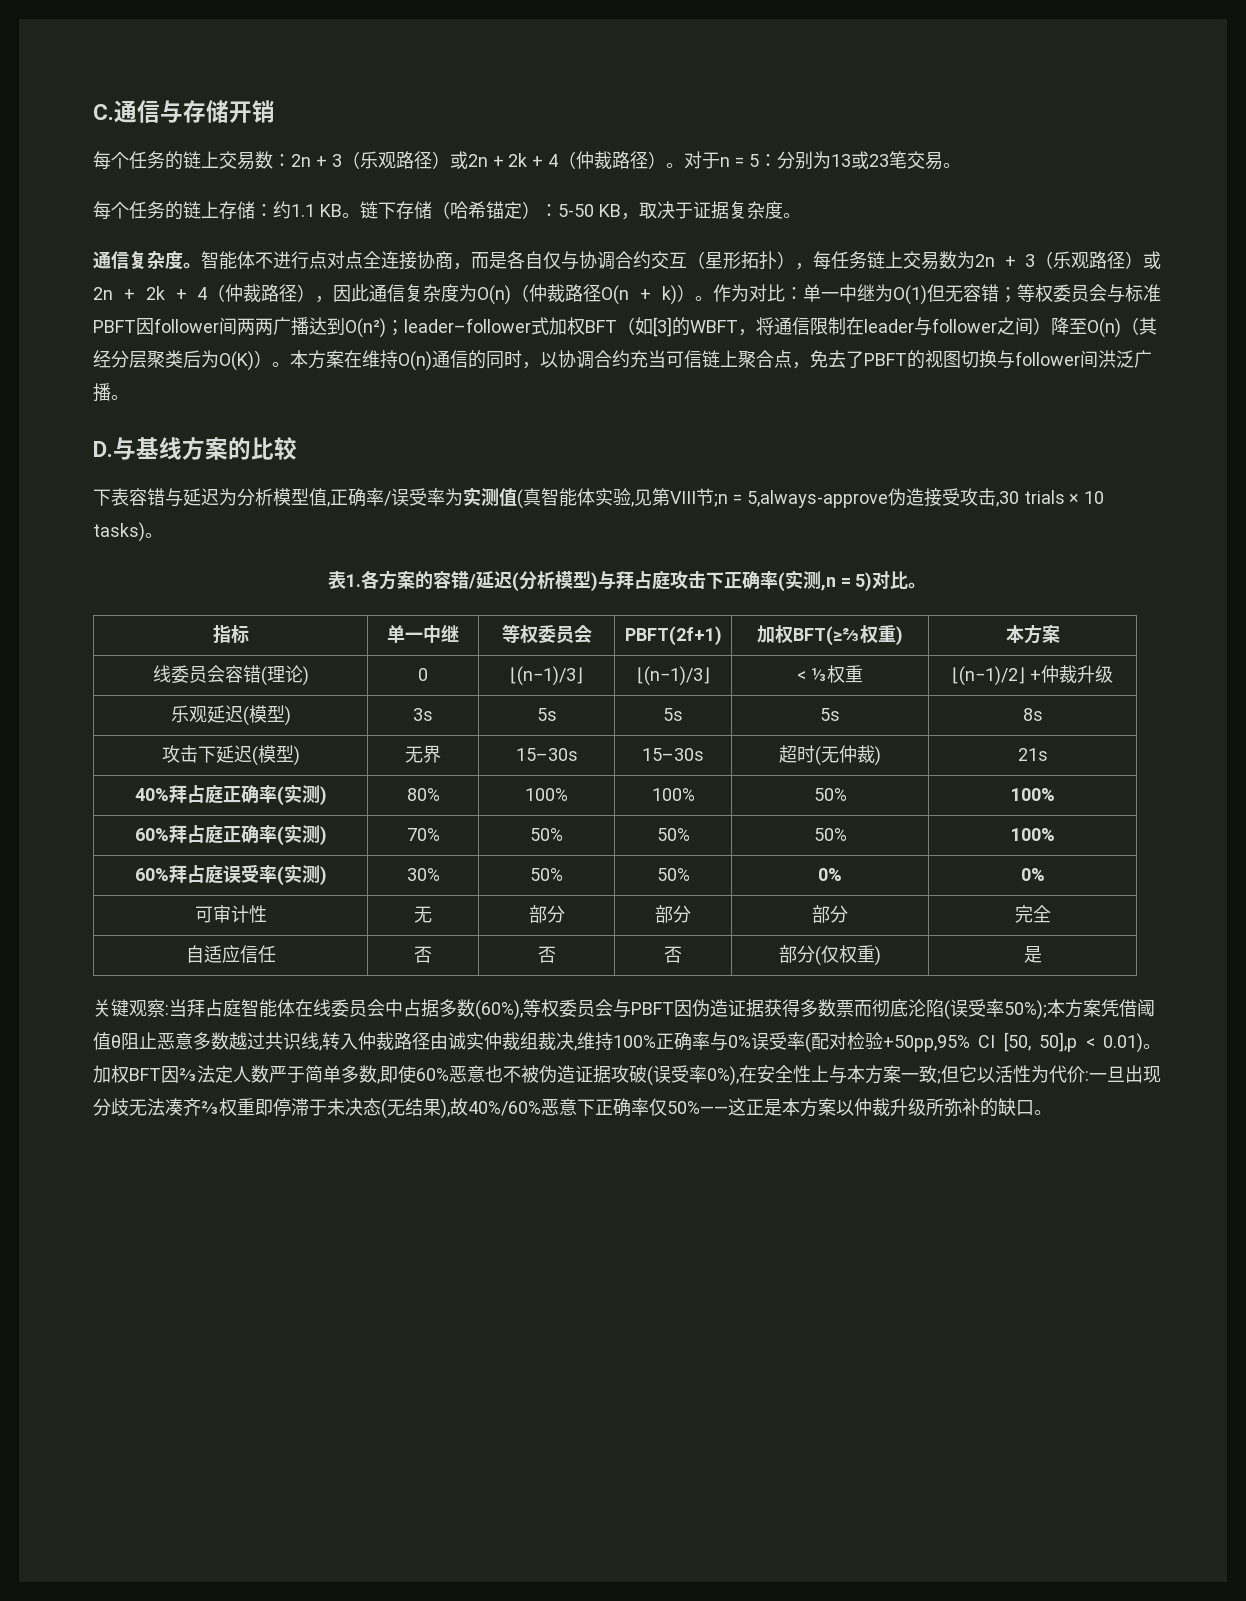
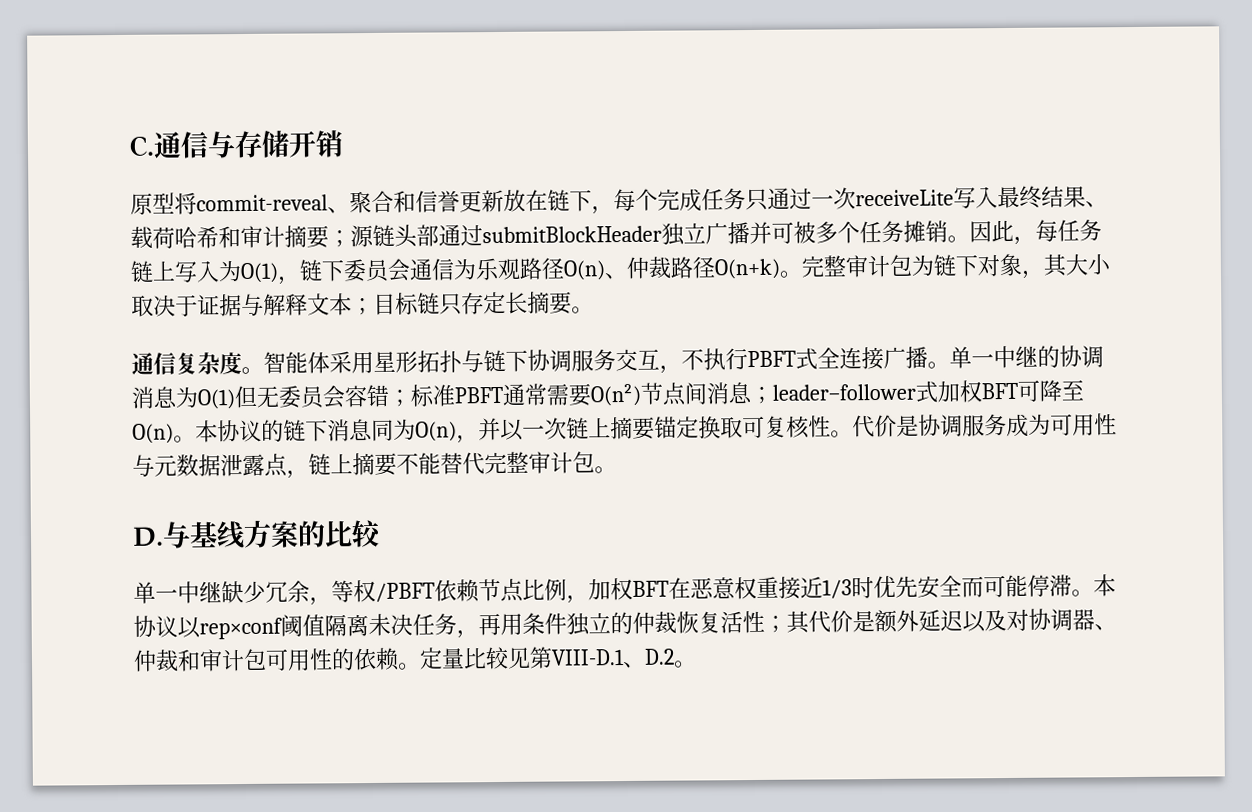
[93,151,961,170] [93,201,783,220] 每个任务的链上交易数：2n + 3（乐观路径）或2n + 2k + 4（仲裁路径）。对于n = 5：分别为13或23笔交易。 // 每个任务的链上存储：约1.1 KB。链下存储（哈希锚定）：5-50 KB，取决于证据复杂度 -> [130,185,1108,215] [130,219,1102,249] [130,253,1111,285] [131,291,572,317] 原型将commit-reveal、聚合和信誉更新放在链下，每个完成任务只通过一次receiveLite写入最终结果、载荷哈希和审计摘要；源链头部通过submitBlockHeader独立广播并可被多个任务摊销。因此，每任务链上写入为O(1)，链下委员会通信为乐观路径O(n)、仲裁路径O(n+k)。完整审计包为链下对象，其大小取决于证据与解释文本；目标链只存定长摘要
[255,251,1161,270] [93,284,1161,305] [93,317,1157,338] [93,350,1152,371] [93,383,111,402] 不进行点对点全连接协商，而是各自仅与协调合约交互（星形拓扑），每任务链上交易数为2n + 3（乐观路径）或2n + 2k + 4（仲裁路径），因此通信复杂度为O(n)（仲裁路径O(n + k)）。作为对比：单一中继为O(1)但无容错；等权委员会与标准PBFT因follower间两两广播达到O(n²)；leader–follower式加权BFT（如[3]的WBFT，将通信限制在leader与follower之间）降至O(n)（其经分层聚类后为O(K)）。本方案在维持O(n)通信的同时，以协调合约充当可信链上聚合点，免去了PBFT的视图切换与follower间洪泛广播 -> [329,345,1104,374] [131,379,1084,410] [132,413,1117,444] [132,451,595,479] 采用星形拓扑与链下协调服务交互，不执行PBFT式全连接广播。单一中继的协调消息为O(1)但无委员会容错；标准PBFT通常需要O(n²)节点间消息；leader–follower式加权BFT可降至O(n)。本协议的链下消息同为O(n)，并以一次链上摘要锚定换取可复核性。代价是协调服务成为可用性与元数据泄露点，链上摘要不能替代完整审计包
[93,487,1105,509] [93,522,163,542] [327,570,927,592] [212,624,249,643] [387,624,459,643] [501,624,592,644] [624,626,722,646] [757,625,904,646] [1005,624,1060,644] [152,665,309,686] [418,668,428,681] [510,666,583,686] [636,666,710,686] [797,665,863,683] [952,665,1113,686] [170,705,291,726] [413,708,433,721] [536,708,557,721] [663,708,683,721] [820,708,840,721] [1022,708,1043,721] [161,745,300,766] [405,745,441,763] [515,748,578,761] [642,748,704,761] [779,745,882,766] [1017,748,1048,761] [134,784,327,806] [406,788,440,801] [525,788,568,801] [651,788,695,801] [813,788,847,801] [1010,788,1055,801] [134,824,327,846] [406,828,440,841] [530,828,563,841] [656,828,690,841] [813,828,847,841] [1010,828,1055,841] [134,864,327,886] [406,868,440,881] [530,868,563,881] [656,868,690,881] [818,868,842,881] [1020,868,1045,881] [194,905,267,923] [414,906,432,923] [528,905,565,923] [655,905,691,923] [812,905,848,923] [1014,905,1051,923] [185,945,276,963] [414,946,432,963] [537,946,556,963] [664,946,682,963] [779,945,882,966] [1023,946,1042,963] [93,999,1155,1020] [93,1032,1161,1053] [93,1065,1161,1086] [93,1098,1034,1119] 下表容错与延迟为分析模型值,正确率/误受率为实测值(真智能体实验,见第VIII节;n = 5,always-approve伪造接受攻击,30 trials × 10 tasks)。 // 表1.各方案的容错/延迟(分析模型)与拜占庭攻击下正确率(实测,n = 5)对比。 // 指标 | 单一中继 | 等权委员会 | PBFT(2f+1) | 加权BFT(≥⅔权重) | 本方案 // 线委员会容错(理论) | 0 | ⌊(n−1)/3⌋ | ⌊(n−1)/3⌋ | < ⅓权重 | ⌊(n−1)/2⌋ +仲裁升级 // 乐观延迟(模型) | 3s | 5s | 5s | 5s | 8s // 攻击下延迟(模型) | 无界 | 15–30s | 15–30s | 超时(无仲裁) | 21s // 40%拜占庭正确率(实测) | 80% | 100% | 100% | 50% | 100% // 60%拜占庭正确率(实测) | 70% | 50% | 50% | 50% | 100% // 60%拜占庭误受率(实测) | 30% | 50% | 50% | 0% | 0% // 可审计性 | 无 | 部分 | 部分 | 部分 | 完全 // 自适应信任 | 否 | 否 | 否 | 部分(仅权重) | 是 // 关键观察:当拜占庭智能体在线委员会中占据多数(60%),等权委员会与PBFT因伪造证据获得多数票而彻底沦陷(误受率50%);本方案凭借阈值θ阻止恶意多数越过共识线,转入仲裁路径由诚实仲裁组裁决,维持100%正确率与0%误受率(配对检验+50pp,95% CI [50, 50],p < 0.01)。加权BFT因⅔法定人数严于简单多数,即使60%恶意也不被伪造证据攻破(误受率0%),在安全性上与本方案一致;但它以活性为代价:一旦出现分歧无法凑齐⅔权重即停滞于未决态(无结果),故40%/60%恶意下正确率仅50%——这正是本方案以仲裁升级所弥补的缺口 -> [133,574,1116,606] [133,608,1117,640] [133,646,675,672] 单一中继缺少冗余，等权/PBFT依赖节点比例，加权BFT在恶意权重接近1/3时优先安全而可能停滞。本协议以rep×conf阈值隔离未决任务，再用条件独立的仲裁恢复活性；其代价是额外延迟以及对协调器、仲裁和审计包可用性的依赖。定量比较见第VIII-D.1、D.2

